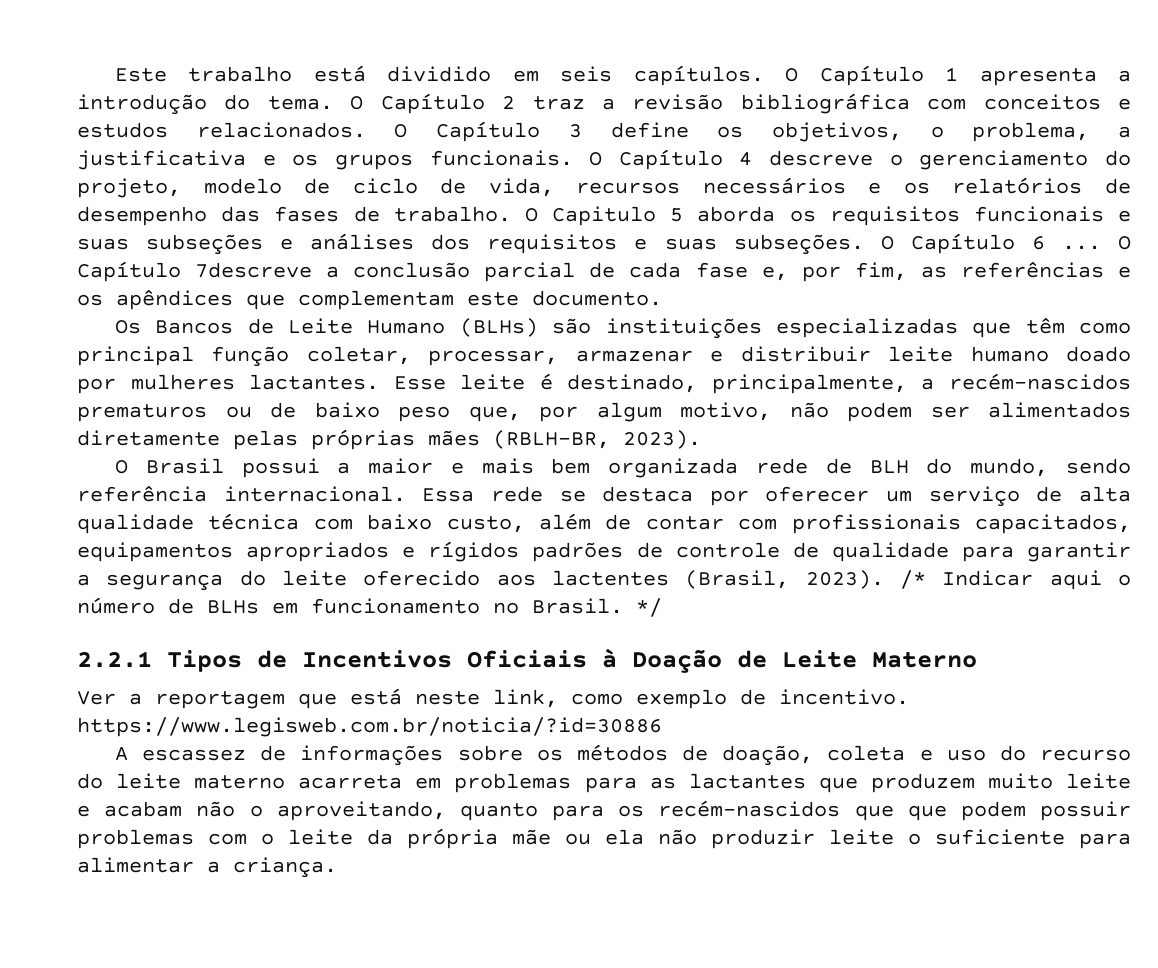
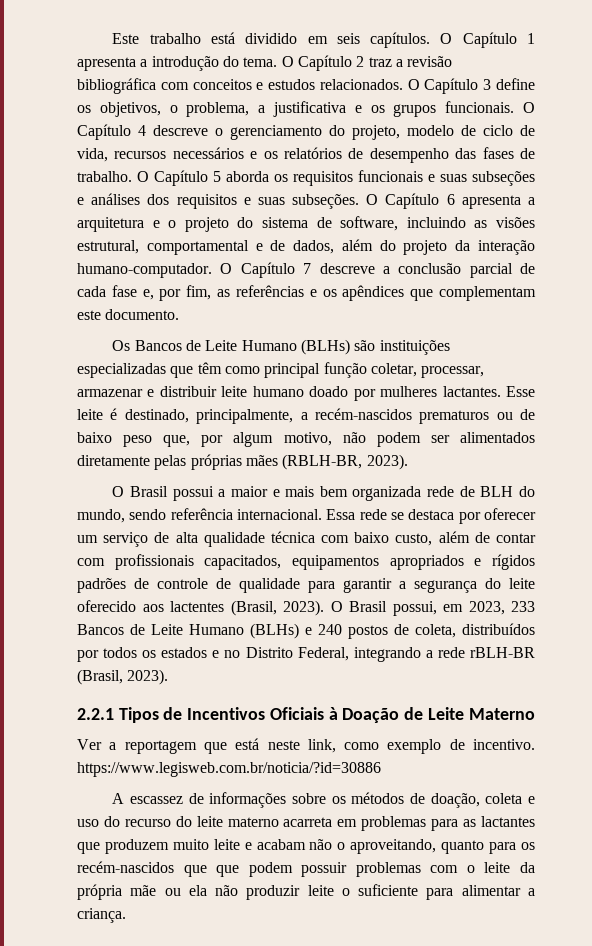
[552,206,656,226] Capitulo -> [154,170,208,186] Capítulo
[1061,236,1132,250] [77,261,313,282] ... O Capítulo 7descreve -> [461,195,535,209] [77,216,535,232] [77,239,535,255] [77,262,375,278] apresenta a arquitetura e o projeto do sistema de software, incluindo as visões estrutural, comportamental e de dados, além do projeto da interação humano-computador. O Capítulo 7 descreve
[900,570,1132,590] [77,597,662,617] /* Indicar aqui o número de BLHs em funcionamento no Brasil. */ -> [330,601,535,616] [77,623,535,639] [77,647,535,662] [77,669,169,685] O Brasil possui, em 2023, 233 Bancos de Leite Humano (BLHs) e 240 postos de coleta, distribuídos por todos os estados e no Distrito Federal, integrando a rede rBLH-BR (Brasil, 2023).

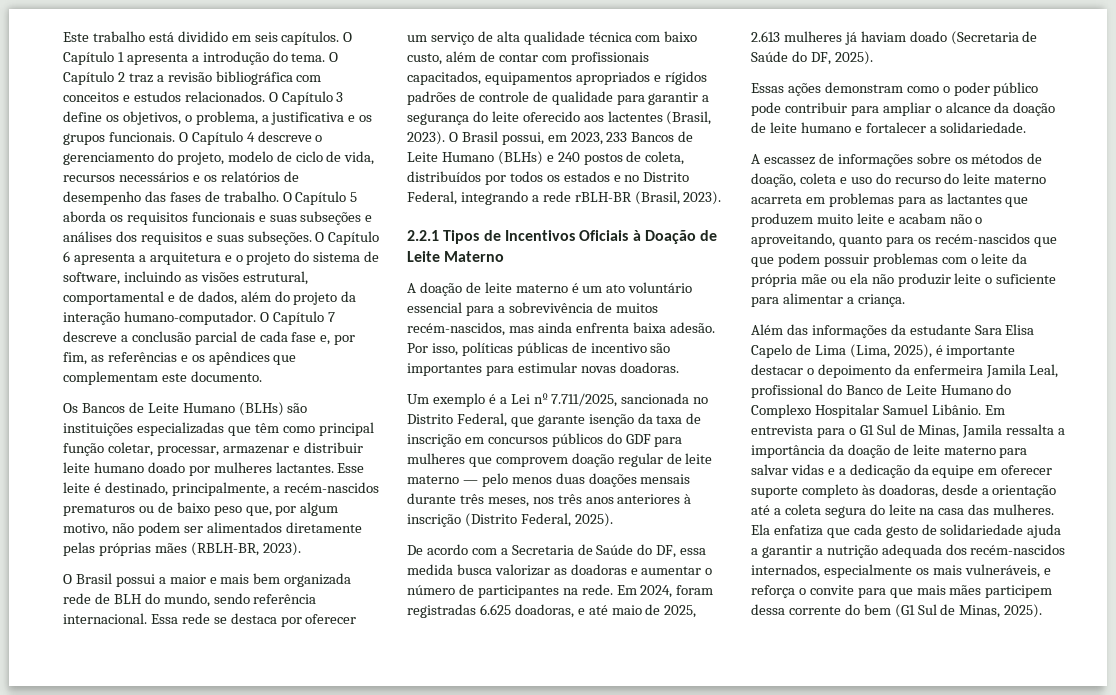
[77,738,535,754] [77,762,381,777] Ver a reportagem que está neste link, como exemplo de incentivo. https://www.legisweb.com.br/noticia/?id=30886 -> [407,282,693,296] [407,302,658,316] [407,322,715,336] [407,342,671,356] [407,362,679,376] [407,393,709,407] [407,413,702,427] [407,433,683,447] [407,453,713,467] [407,473,691,487] [407,493,692,507] [407,513,613,527] [407,544,707,558] [407,564,713,576] [407,584,714,598] [407,604,697,618] [751,31,1038,45] [751,51,873,65] [751,82,1039,96] [751,102,1056,116] [751,122,1027,133] A doação de leite materno é um ato voluntário essencial para a sobrevivência de muitos recém-nascidos, mas ainda enfrenta baixa adesão. Por isso, políticas públicas de incentivo são importantes para estimular novas doadoras. // Um exemplo é a Lei nº 7.711/2025, sancionada no Distrito Federal, que garante isenção da taxa de inscrição em concursos públicos do GDF para mulheres que comprovem doação regular de leite materno — pelo menos duas doações mensais durante três meses, nos três anos anteriores à inscrição (Distrito Federal, 2025). // De acordo com a Secretaria de Saúde do DF, essa medida busca valorizar as doadoras e aumentar o número de participantes na rede. Em 2024, foram registradas 6.625 doadoras, e até maio de 2025, 2.613 mulheres já haviam doado (Secretaria de Saúde do DF, 2025). // Essas ações demonstram como o poder público pode contribuir para ampliar o alcance da doação de leite humano e fortalecer a solidariedade.
(126, 915) none -> [751,324,1035,338] [751,344,1016,358] [751,364,1059,378] [751,384,1012,398] [751,404,1005,418] [751,424,1066,438] [751,444,1028,458] [751,464,1053,478] [751,484,1057,498] [751,504,1055,518] [751,524,1062,538] [751,544,1066,558] [751,564,1051,578] [751,585,1053,598] [751,604,1043,618] // Além das informações da estudante Sara Elisa Capelo de Lima (Lima, 2025), é importante destacar o depoimento da enfermeira Jamila Leal, profissional do Banco de Leite Humano do Complexo Hospitalar Samuel Libânio. Em entrevista para o G1 Sul de Minas, Jamila ressalta a importância da doação de leite materno para salvar vidas e a dedicação da equipe em oferecer suporte completo às doadoras, desde a orientação até a coleta segura do leite na casa das mulheres. Ela enfatiza que cada gesto de solidariedade ajuda a garantir a nutrição adequada dos recém-nascidos internados, especialmente os mais vulneráveis, e reforça o convite para que mais mães participem dessa corrente do bem (G1 Sul de Minas, 2025).

